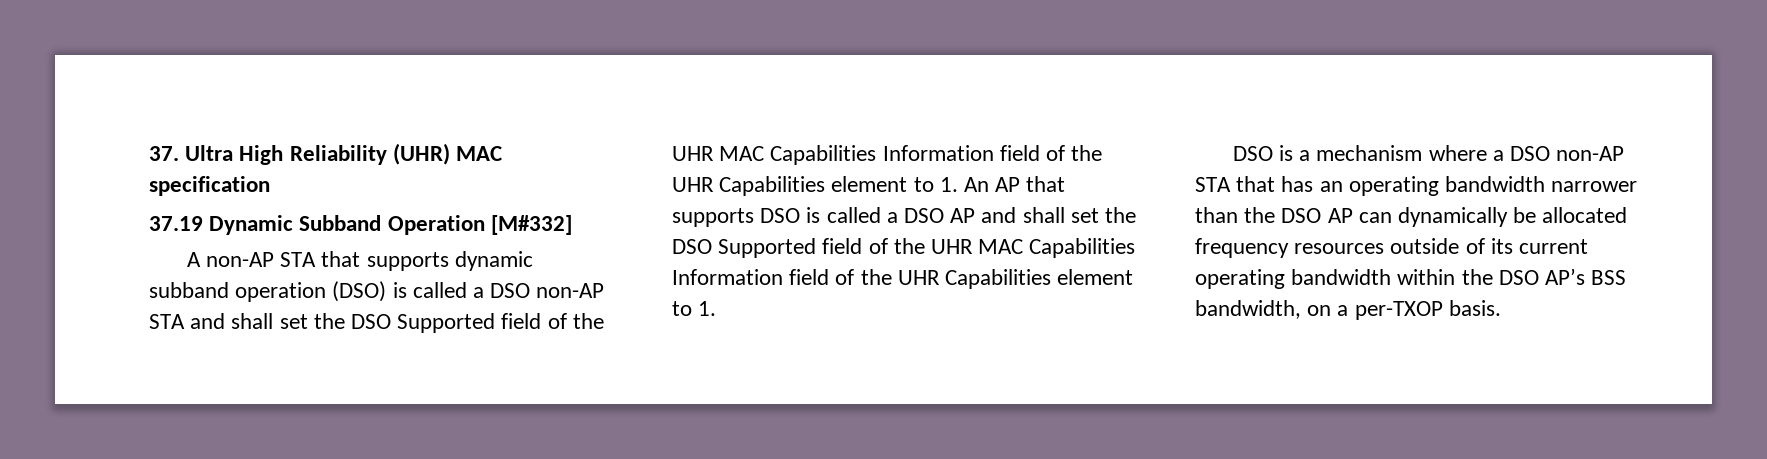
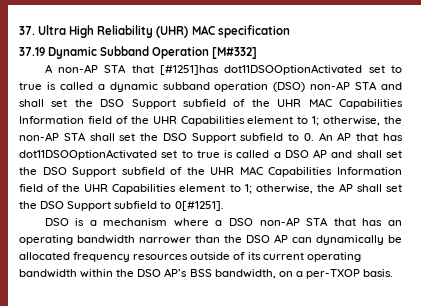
[366,251,533,271] [149,281,531,302] supports dynamic subband operation (DSO) is called a DSO -> [159,64,402,75] [19,82,306,92] [#1251]has dot11DSOOptionActivated set to true is called a dynamic subband operation (DSO)
[397,313,542,333] Supported field -> [131,99,227,109] Support subfield
[939,176,1066,192] [672,208,801,227] 1. An AP that supports DSO -> [312,116,402,126] [19,132,404,143] [19,149,220,160] 1; otherwise, the non-AP STA shall set the DSO Support subfield to 0. An AP that has dot11DSOOptionActivated set to true
[718,238,863,258] Supported field -> [72,167,165,177] Support subfield
[698,301,717,316] 1. -> [244,183,402,194] [19,201,224,211] 1; otherwise, the AP shall set the DSO Support subfield to 0[#1251].

